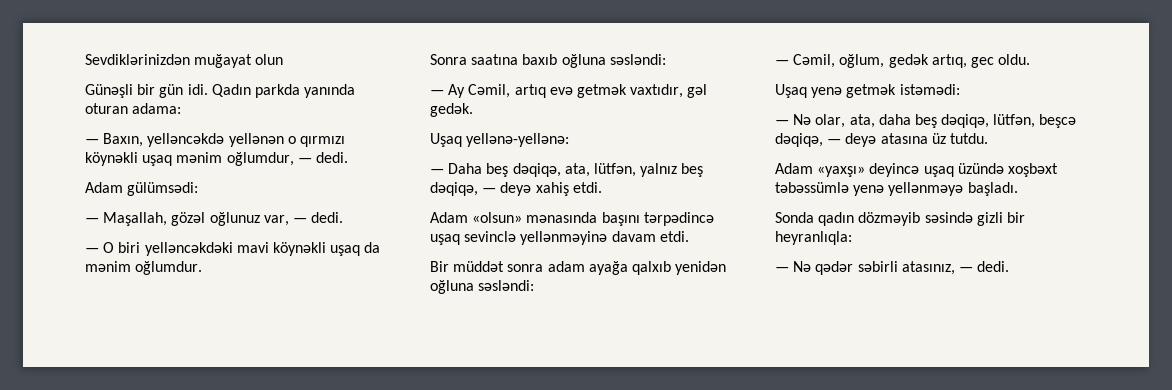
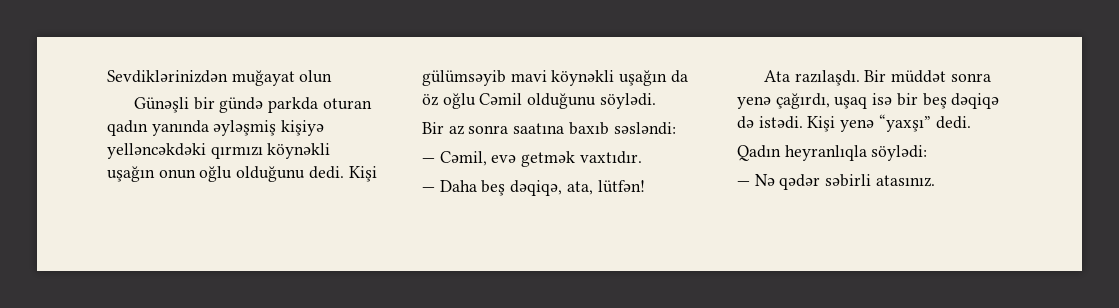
[159,84,356,98] [85,103,182,114] [85,133,345,147] [85,152,348,166] [85,182,199,196] [85,212,344,226] [85,242,381,256] [85,261,203,275] [430,54,467,65] gün idi. Qadın parkda yanında oturan adama: // — Baxın, yelləncəkdə yellənən o qırmızı köynəkli uşaq mənim oğlumdur, — dedi. // Adam gülümsədi: // — Maşallah, gözəl oğlunuz var, — dedi. // — O biri yelləncəkdəki mavi köynəkli uşaq da mənim oğlumdur. // Sonra -> [219,97,372,113] [107,120,325,136] [107,143,331,159] [107,166,377,182] [422,70,688,86] [422,93,656,109] [422,122,509,135] gündə parkda oturan qadın yanında əyləşmiş kişiyə yelləncəkdəki qırmızı köynəkli uşağın onun oğlu olduğunu dedi. Kişi gülümsəyib mavi köynəkli uşağın da öz oğlu Cəmil olduğunu söylədi. // Bir az sonra
[561,54,666,68] [430,84,708,98] [430,103,473,117] [430,133,570,147] oğluna səsləndi: // — Ay Cəmil, artıq evə getmək vaxtıdır, gəl gedək. // Uşaq yellənə-yellənə: -> [613,122,676,135] [422,151,642,167] səsləndi: // — Cəmil, evə getmək vaxtıdır.
[593,163,704,177] [430,182,602,196] [430,212,714,226] [430,231,689,245] [430,261,727,275] [430,280,535,294] [775,54,1031,68] [775,84,960,98] [775,114,1077,128] [775,133,988,147] [775,163,1058,177] [775,182,1018,196] [775,212,1025,226] [775,231,852,245] lütfən, yalnız beş dəqiqə, — deyə xahiş etdi. // Adam «olsun» mənasında başını tərpədincə uşaq sevinclə yellənməyinə davam etdi. // Bir müddət sonra adam ayağa qalxıb yenidən oğluna səsləndi: // — Cəmil, oğlum, gedək artıq, gec oldu. // Uşaq yenə getmək istəmədi: // — Nə olar, ata, daha beş dəqiqə, lütfən, beşcə dəqiqə, — deyə atasına üz tutdu. // Adam «yaxşı» deyincə uşaq üzündə xoşbəxt təbəssümlə yenə yellənməyə başladı. // Sonda qadın dözməyib səsində gizli bir heyranlıqla: -> [597,180,645,193] [763,70,991,86] [737,93,1000,109] [737,114,971,132] [737,145,928,161] lütfən! // Ata razılaşdı. Bir müddət sonra yenə çağırdı, uşaq isə bir beş dəqiqə də istədi. Kişi yenə “yaxşı” dedi. // Qadın heyranlıqla söylədi:
[901,261,1010,275] atasınız, — dedi. -> [875,175,935,187] atasınız.

